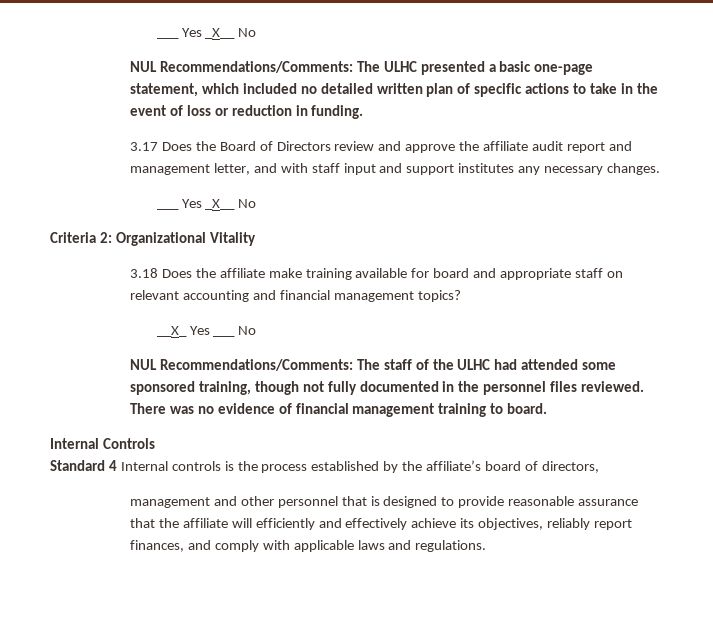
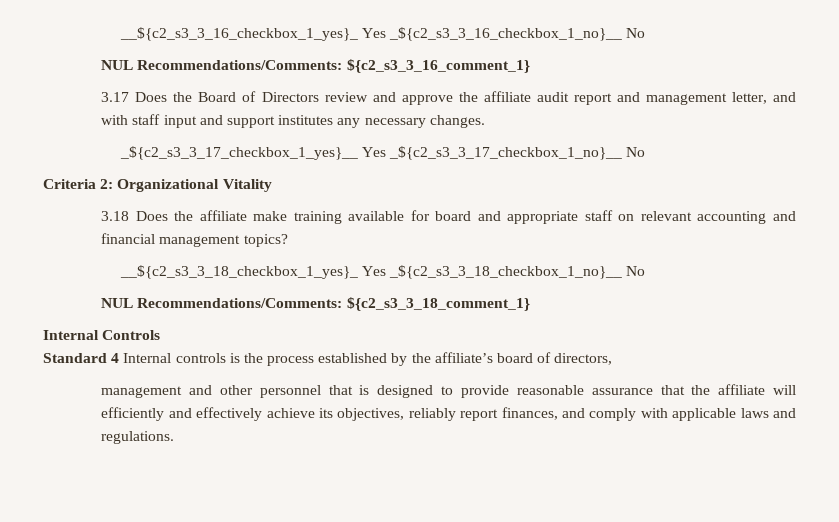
[156,37,179,39] [181,28,257,39] [129,61,594,75] [129,83,658,97] [129,105,364,119] ___ Yes _X__ No // NUL Recommendations/Comments: The ULHC presented a basic one-page statement, which included no detailed written plan of specific actions to take in the event of loss or reduction in funding. -> [119,27,646,41] [101,59,530,73] __${c2_s3_3_16_checkbox_1_yes}_ Yes _${c2_s3_3_16_checkbox_1_no}__ No // NUL Recommendations/Comments: ${c2_s3_3_16_comment_1}
[156,208,179,210] [181,199,236,210] ___ Yes _X__ -> [119,146,623,160] _${c2_s3_3_17_checkbox_1_yes}__ Yes _${c2_s3_3_17_checkbox_1_no}__
[156,326,210,337] [213,335,236,337] [238,326,257,335] [129,359,617,371] [129,381,645,395] [129,403,548,417] __X_ Yes ___ No // NUL Recommendations/Comments: The staff of the ULHC had attended some sponsored training, though not fully documented in the personnel files reviewed. There was no evidence of financial management training to board. -> [119,265,646,279] [101,297,530,311] __${c2_s3_3_18_checkbox_1_yes}_ Yes _${c2_s3_3_18_checkbox_1_no}__ No // NUL Recommendations/Comments: ${c2_s3_3_18_comment_1}

